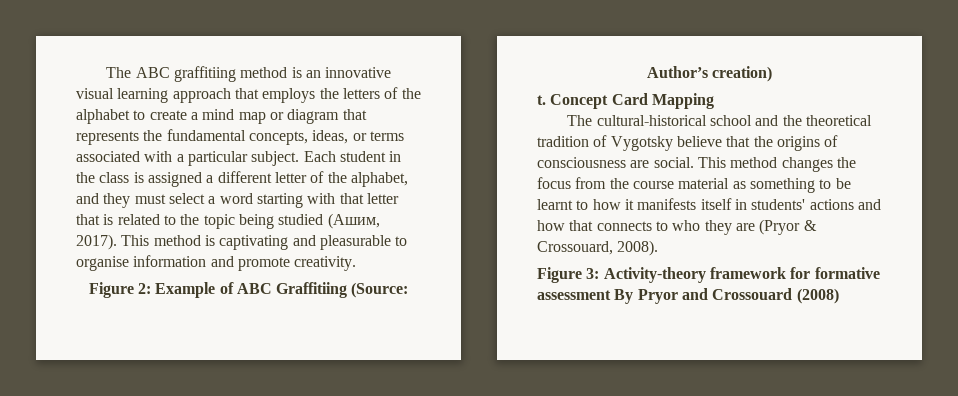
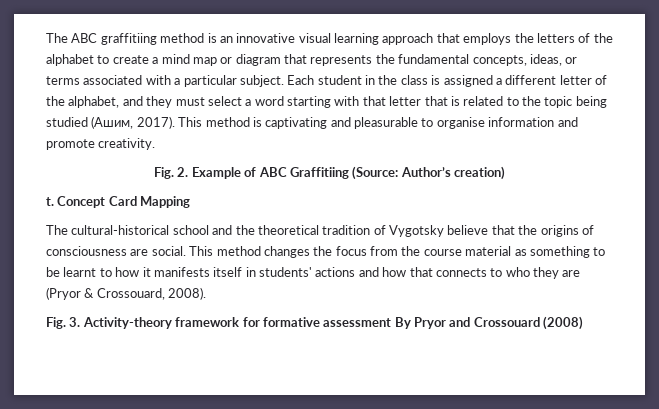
[88,282,151,298] Figure 2: -> [154,167,189,179] Fig. 2.
[537,267,600,283] Figure 3: -> [46,317,81,329] Fig. 3.

